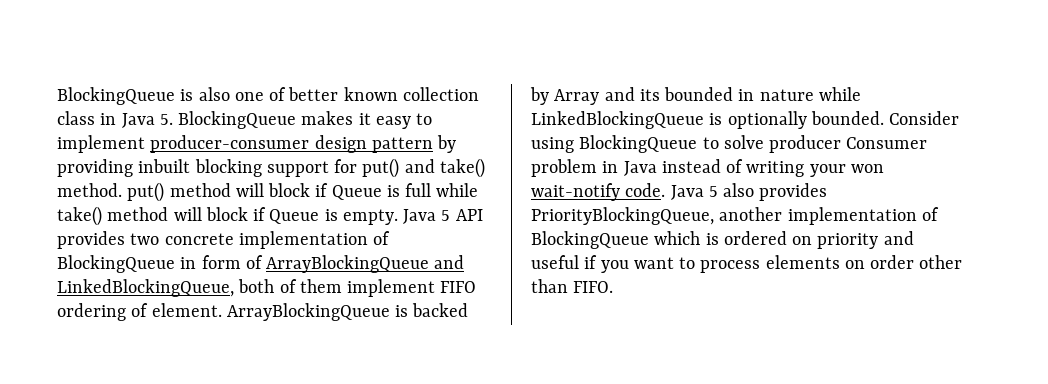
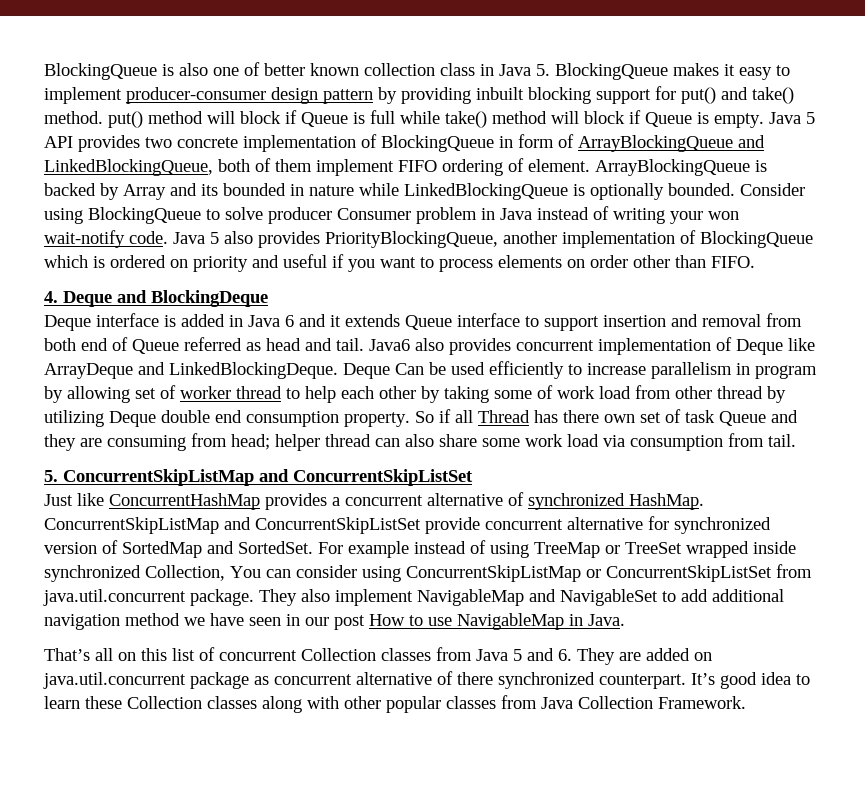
(614, 287) none -> [44,290,268,307] [44,313,802,331] [44,337,815,355] [44,361,817,379] [44,385,786,403] [44,409,798,427] [44,433,796,451] [44,469,473,486] [44,492,704,510] [44,516,771,534] [44,540,796,558] [44,564,812,582] [43,589,784,606] [44,613,625,630] [44,647,712,665] [43,671,810,689] [44,695,746,713] // 4. Deque and BlockingDeque // Deque interface is added in Java 6 and it extends Queue interface to support insertion and removal from both end of Queue referred as head and tail. Java6 also provides concurrent implementation of Deque like ArrayDeque and LinkedBlockingDeque. Deque Can be used efficiently to increase parallelism in program by allowing set of worker thread to help each other by taking some of work load from other thread by utilizing Deque double end consumption property. So if all Thread has there own set of task Queue and they are consuming from head; helper thread can also share some work load via consumption from tail. // 5. ConcurrentSkipListMap and ConcurrentSkipListSet // Just like ConcurrentHashMap provides a concurrent alternative of synchronized HashMap. ConcurrentSkipListMap and ConcurrentSkipListSet provide concurrent alternative for synchronized version of SortedMap and SortedSet. For example instead of using TreeMap or TreeSet wrapped inside synchronized Collection, You can consider using ConcurrentSkipListMap or ConcurrentSkipListSet from java.util.concurrent package. They also implement NavigableMap and NavigableSet to add additional navigation method we have seen in our post How to use NavigableMap in Java. // That’s all on this list of concurrent Collection classes from Java 5 and 6. They are added on java.util.concurrent package as concurrent alternative of there synchronized counterpart. It’s good idea to learn these Collection classes along with other popular classes from Java Collection Framework.

